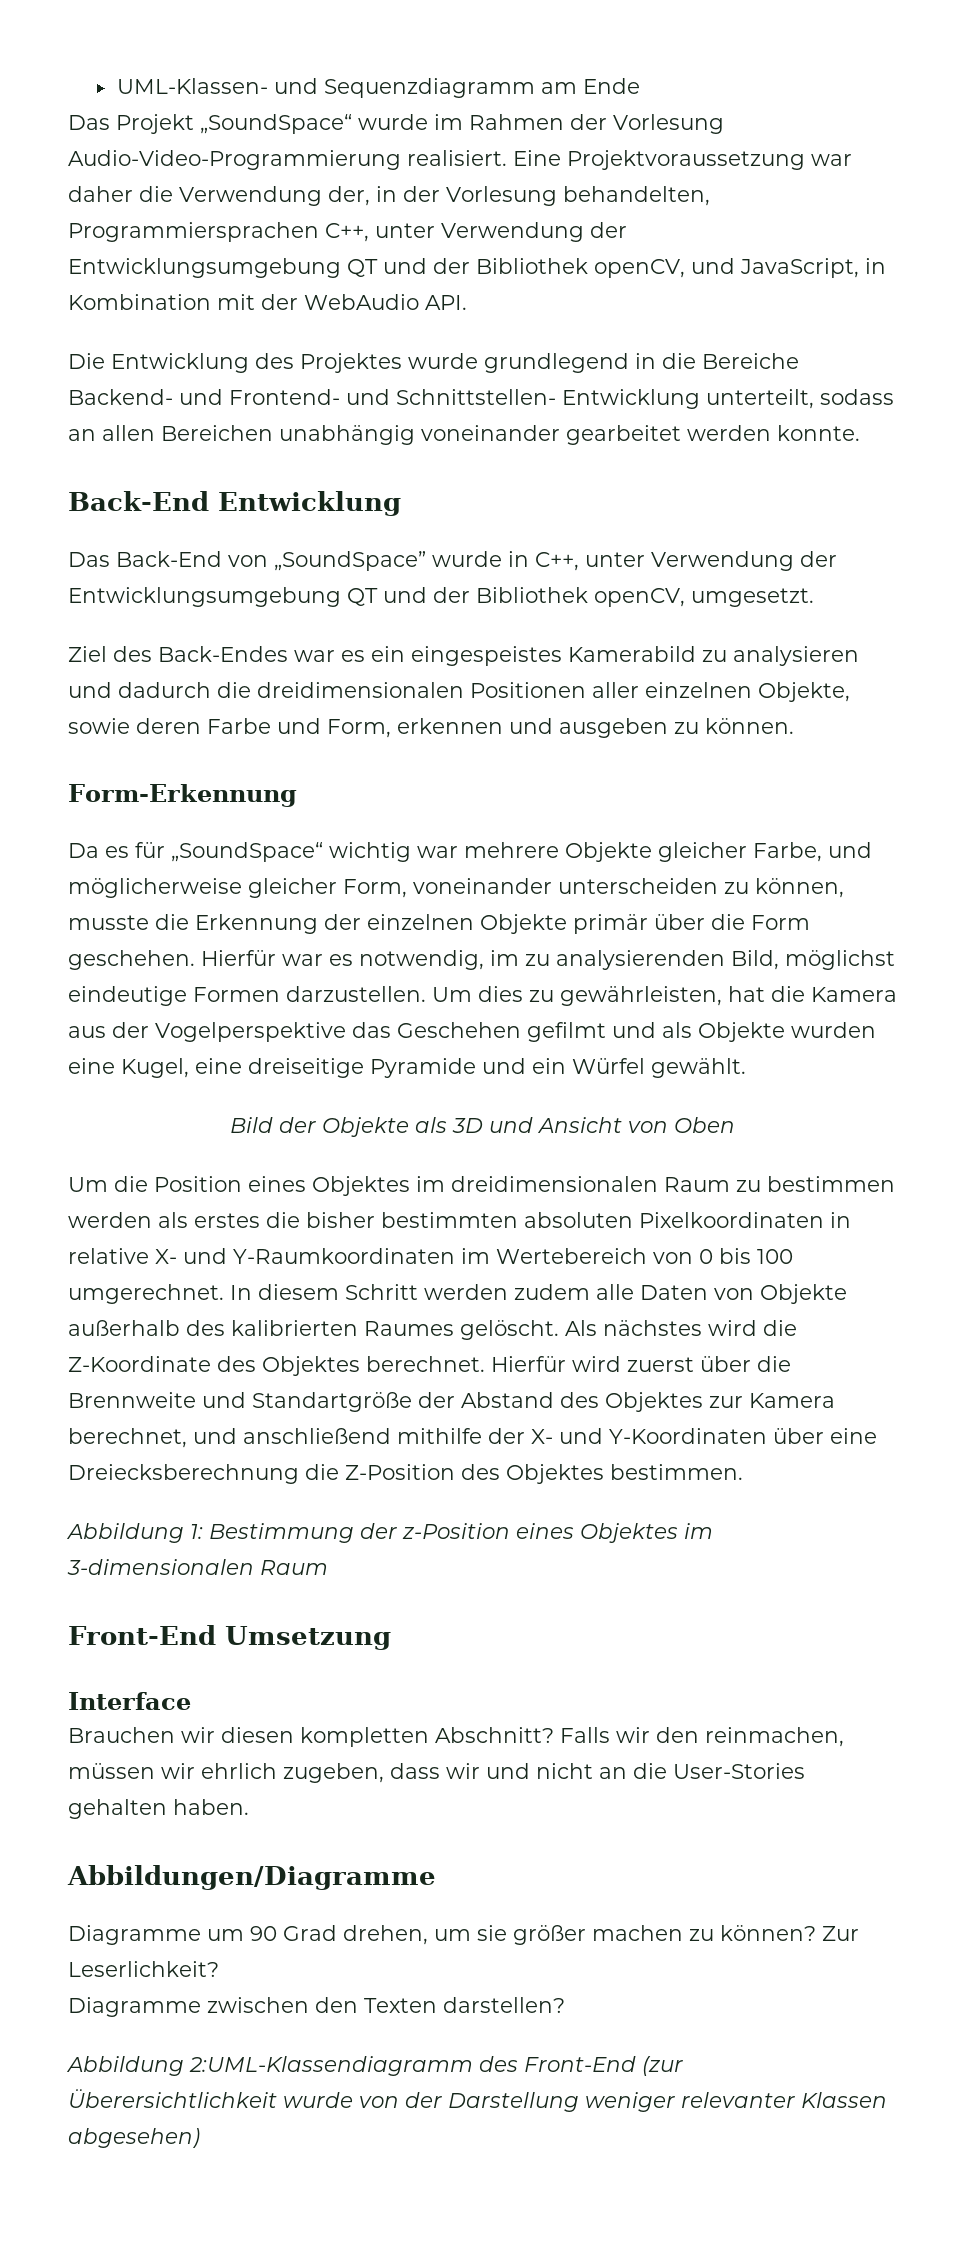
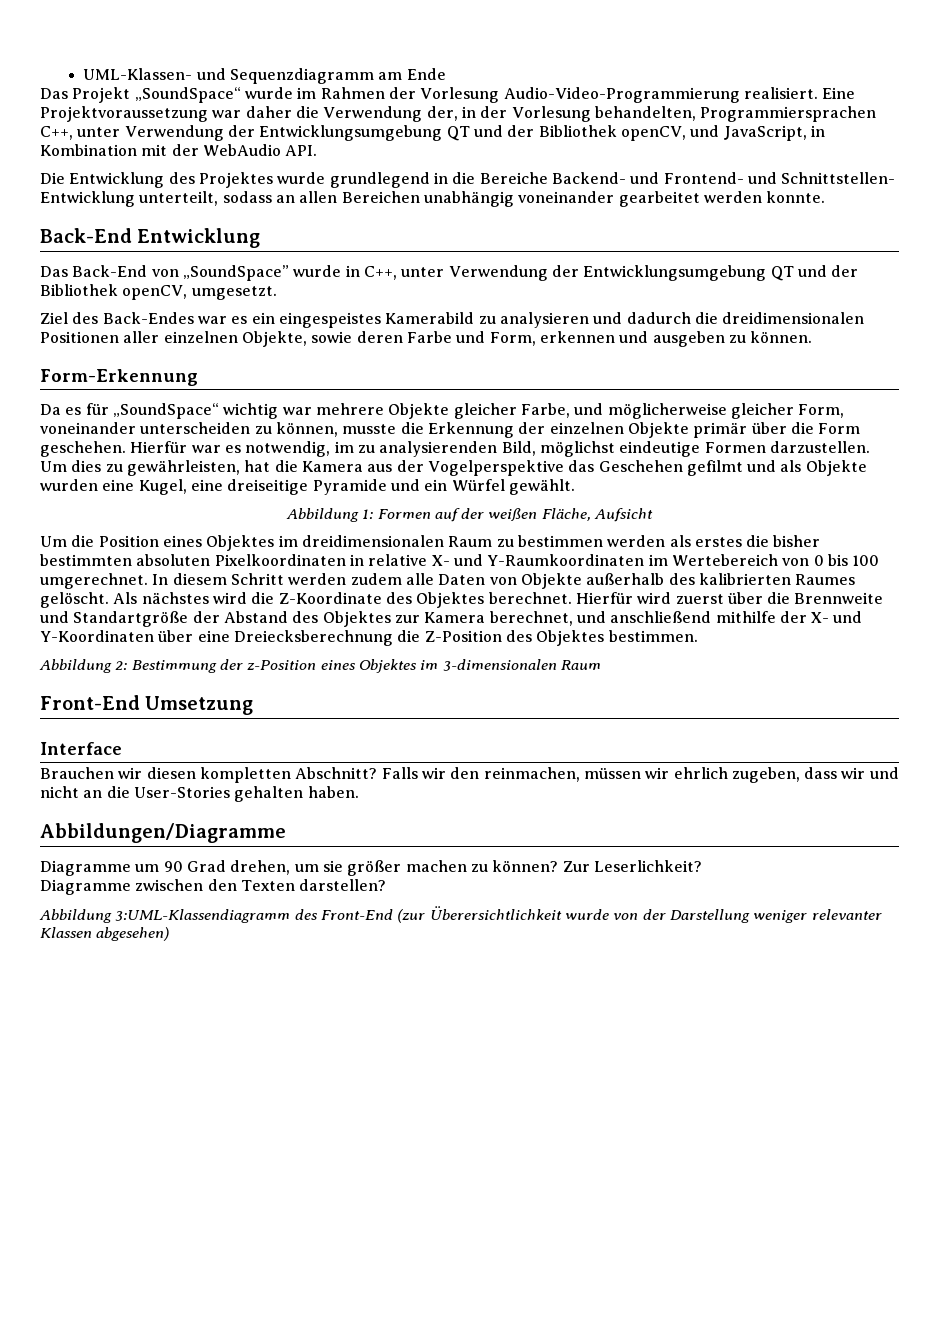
[230,1117,735,1137] Bild der Objekte als 3D und Ansicht von Oben -> [285,508,654,522] Abbildung 1: Formen auf der weißen Fläche, Aufsicht
[190,1524,203,1539] 1: -> [115,661,128,670] 2:
[189,2056,473,2076] 2:UML-Klassendiagramm -> [115,909,291,923] 3:UML-Klassendiagramm

